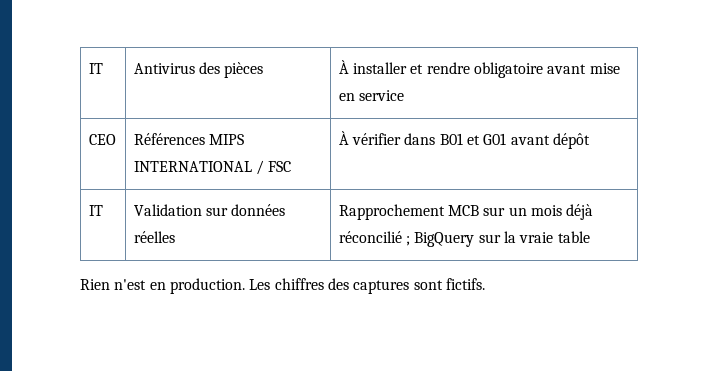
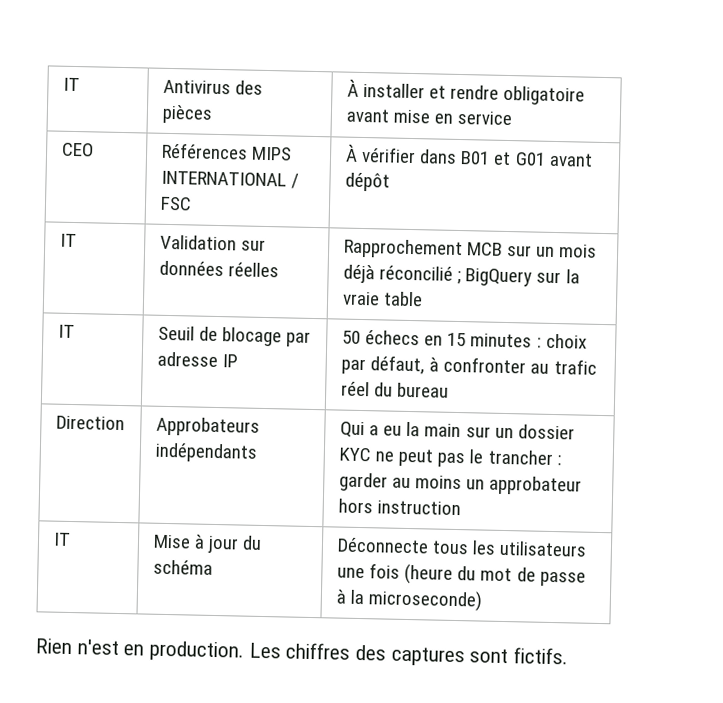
(590, 237) none -> [57,324,75,339] [157,325,312,347] [156,351,239,368] [341,330,587,349] [340,355,597,375] [340,381,450,398] [55,415,125,431] [155,416,260,437] [154,442,258,463] [339,421,575,440] [338,447,562,468] [338,472,583,496] [337,498,462,516] [52,532,71,546] [152,534,263,554] [152,559,213,575] [336,537,588,557] [336,563,586,587] [335,589,484,612] // IT | Seuil de blocage par adresse IP | 50 échecs en 15 minutes : choix par défaut, à confronter au trafic réel du bureau // Direction | Approbateurs indépendants | Qui a eu la main sur un dossier KYC ne peut pas le trancher : garder au moins un approbateur hors instruction // IT | Mise à jour du schéma | Déconnecte tous les utilisateurs une fois (heure du mot de passe à la microseconde)

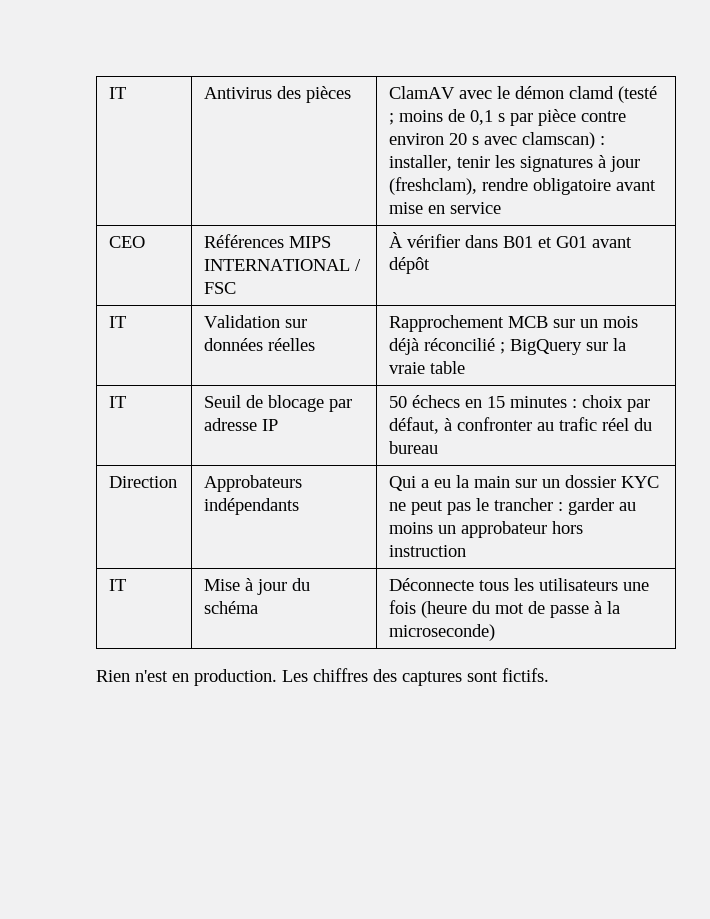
[346,79,447,99] À installer et -> [389,86,658,103] [389,109,627,126] [389,132,606,149] [389,155,641,172] [389,177,478,195] ClamAV avec le démon clamd (testé ; moins de 0,1 s par pièce contre environ 20 s avec clamscan) : installer, tenir les signatures à jour (freshclam),

